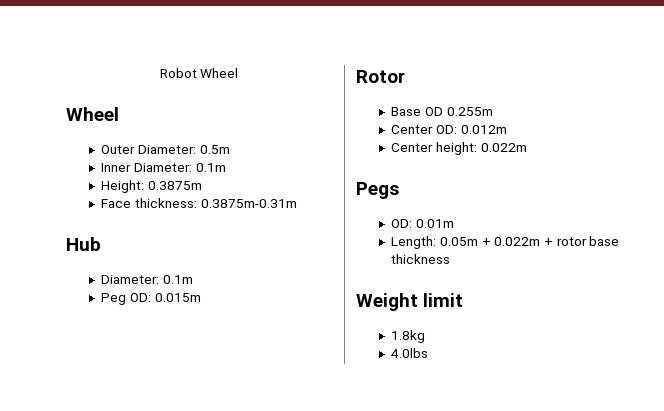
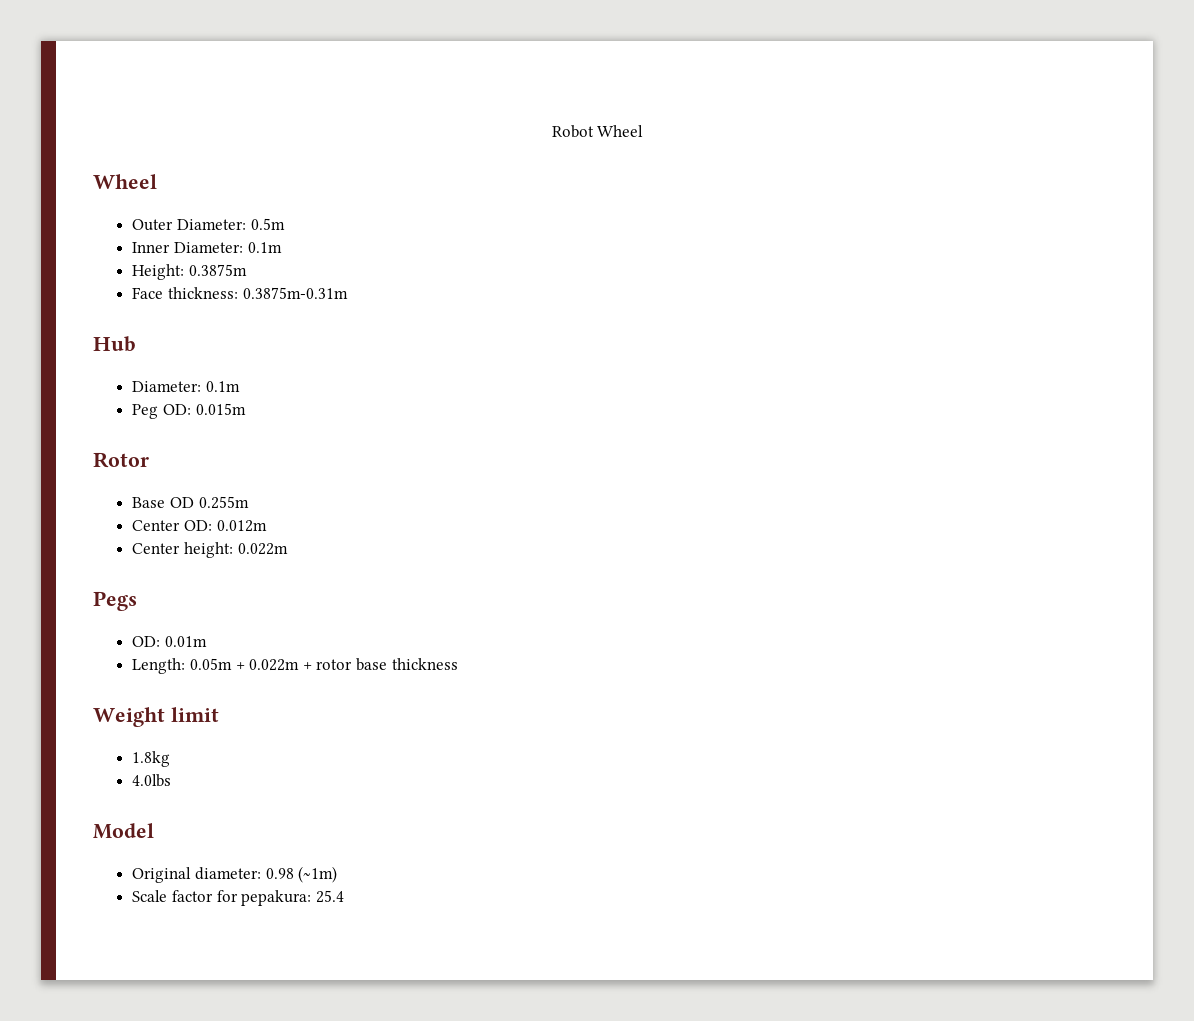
(429, 353) none -> [93,823,154,839] [132,866,338,883] [132,890,344,906] // Model // Original diameter: 0.98 (~1m) // Scale factor for pepakura: 25.4

